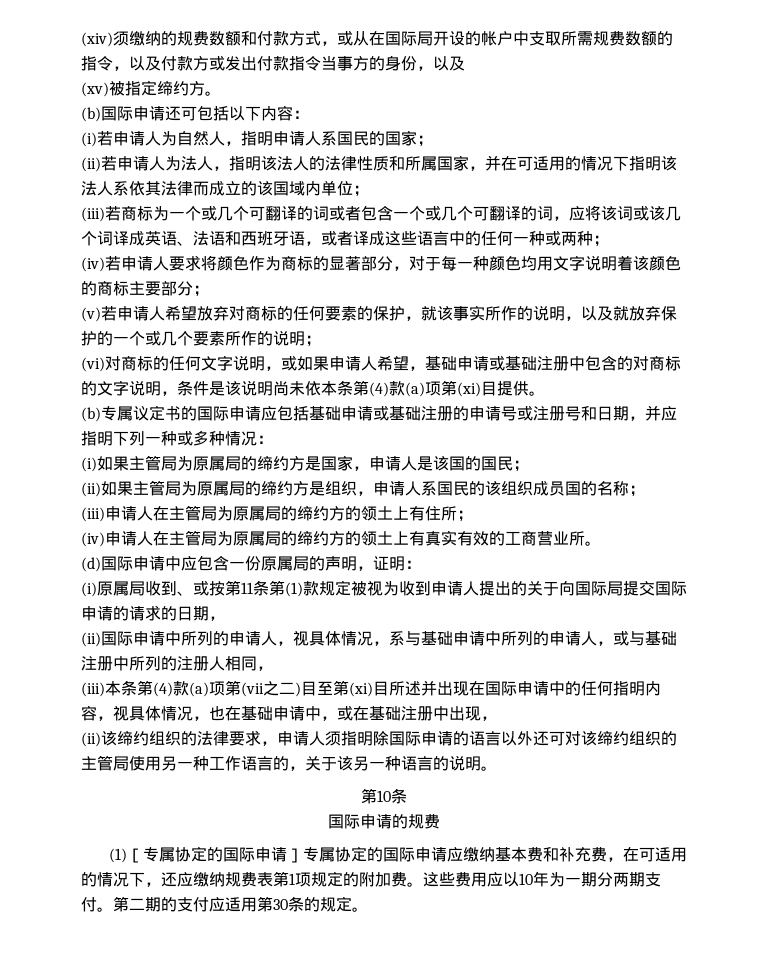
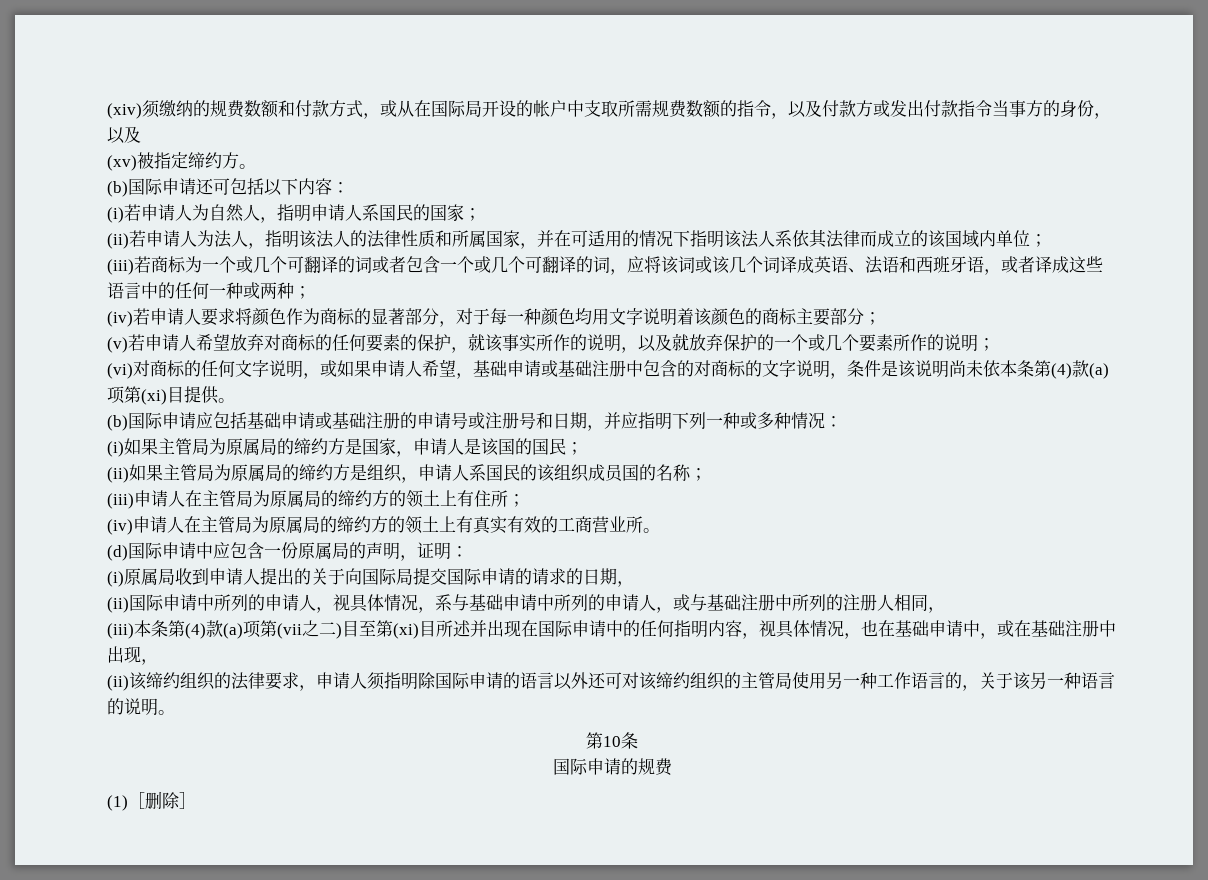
[101,405,197,421] 专属议定书的 -> (128, 423) none
[177,580,431,597] 、或按第11条第(1)款规定被视为收到 -> (209, 576) none
[142,846,687,863] [81,871,661,887] [81,896,368,912] 专属协定的国际申请］专属协定的国际申请应缴纳基本费和补充费，在可适用的情况下，还应缴纳规费表第1项规定的附加费。这些费用应以10年为一期分两期支付。第二期的支付应适用第30条的规定。 -> [145,791,196,809] 删除］

